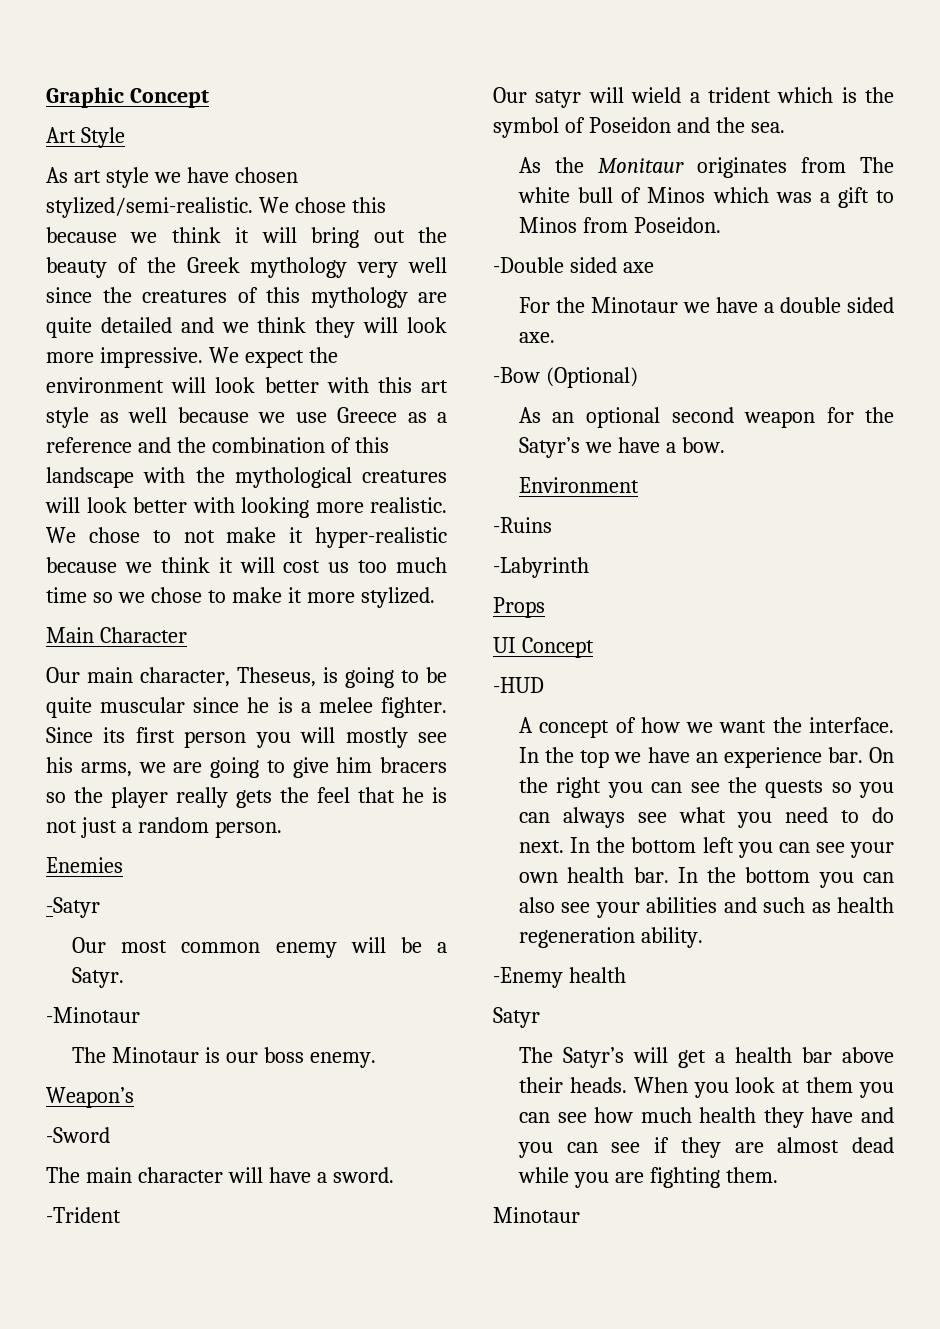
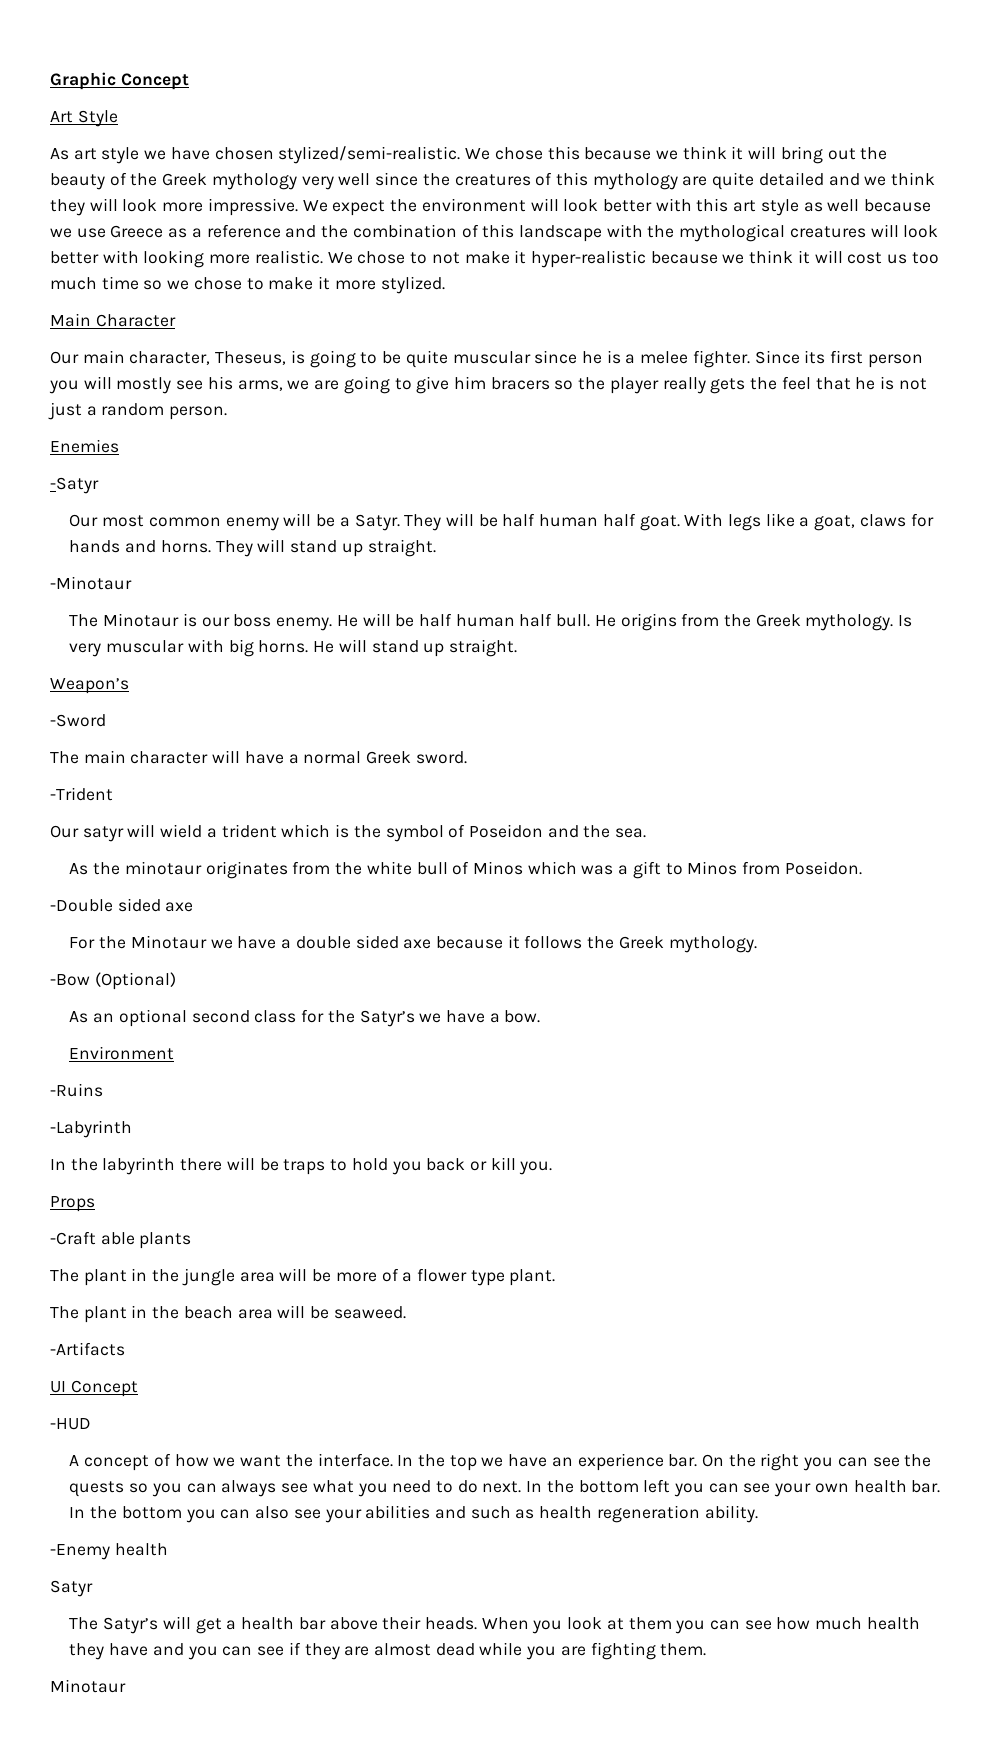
(124, 977) none -> [404,513,934,531] [69,539,436,557] They will be half human half goat. With legs like a goat, claws for hands and horns. They will stand up straight.
(376, 1060) none -> [336,613,913,631] [69,639,517,657] He will be half human half bull. He origins from the Greek mythology. Is very muscular with big horns. He will stand up straight.
(327, 1177) none -> [303,751,412,764] normal Greek
[597,158,684,173] Monitaur -> [124,861,202,875] minotaur
[860,157,894,173] The -> [335,862,363,875] the
[518,332,555,343] axe. -> [403,935,757,953] axe because it follows the Greek mythology.
[743,411,815,428] weapon -> [254,1010,297,1023] class
[493,597,545,618] Props -> [50,1157,553,1175] [50,1196,95,1212] [50,1231,192,1249] [50,1268,556,1286] [50,1305,406,1323] [50,1342,125,1356] In the labyrinth there will be traps to hold you back or kill you. // Props // -Craft able plants // The plant in the jungle area will be more of a flower type plant. // The plant in the beach area will be seaweed. // -Artifacts

